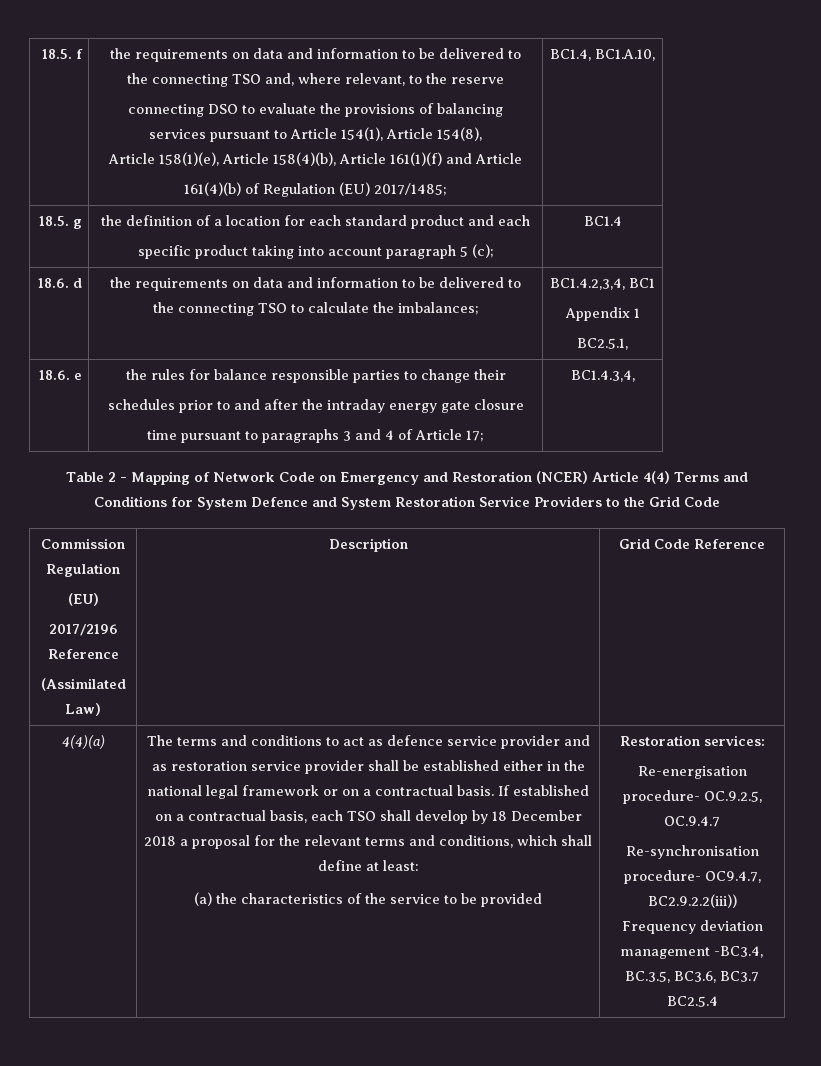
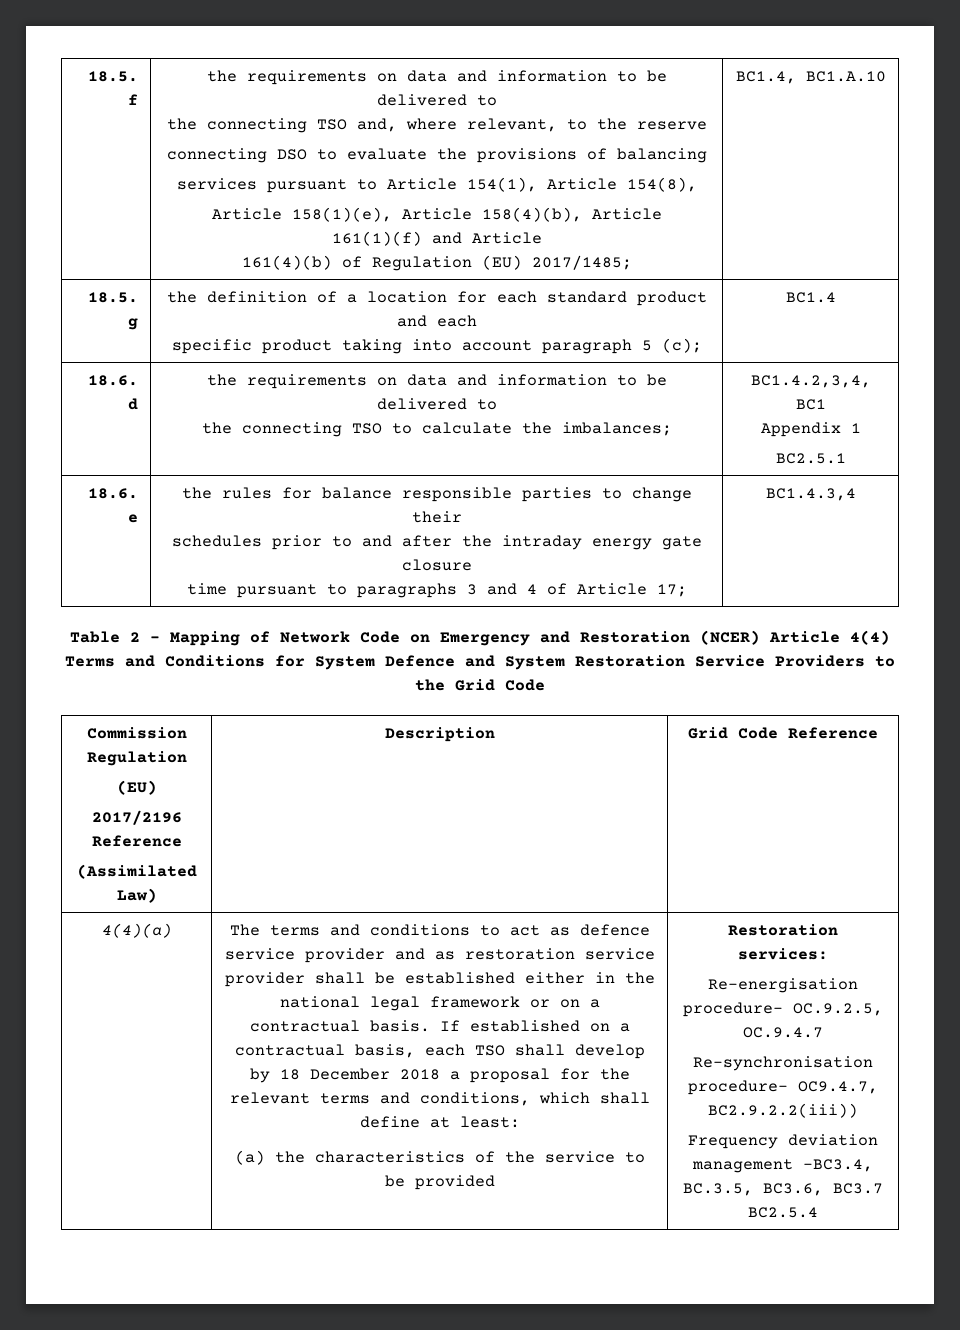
[595,49,655,61] BC1.A.10, -> [805,71,886,82] BC1.A.10
[577,338,628,350] BC2.5.1, -> [775,453,846,464] BC2.5.1
[570,370,635,382] BC1.4.3,4, -> [765,488,856,501] BC1.4.3,4

